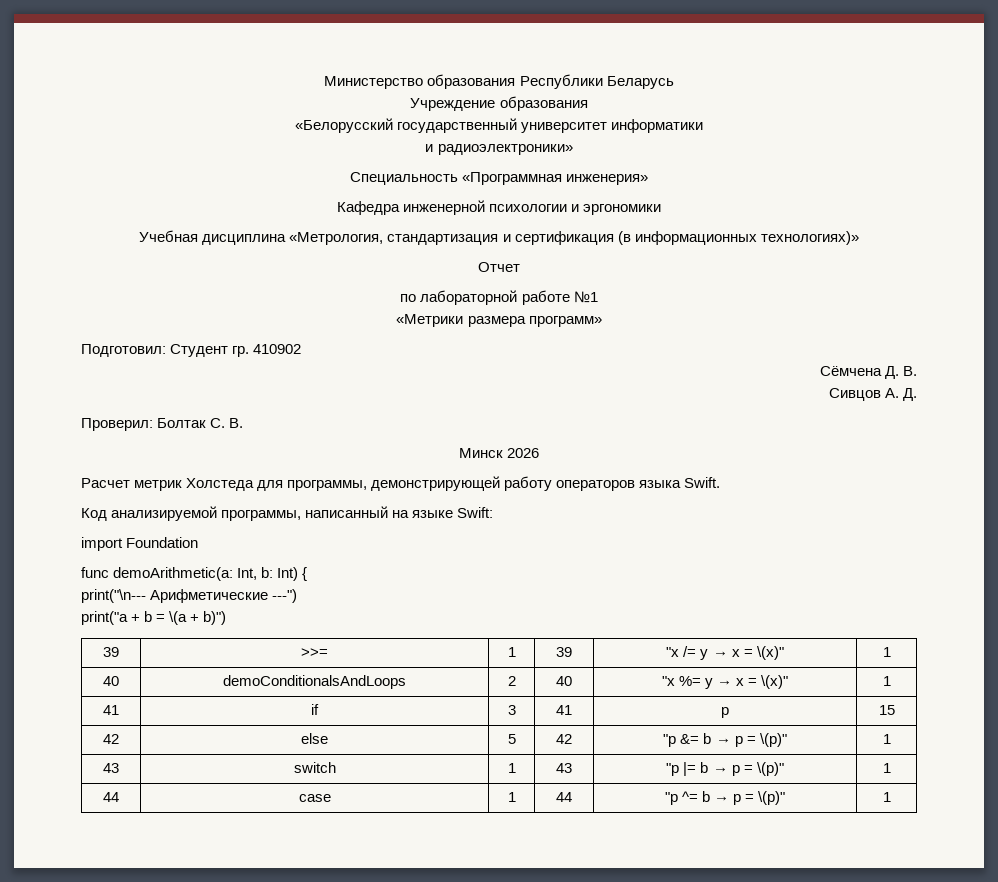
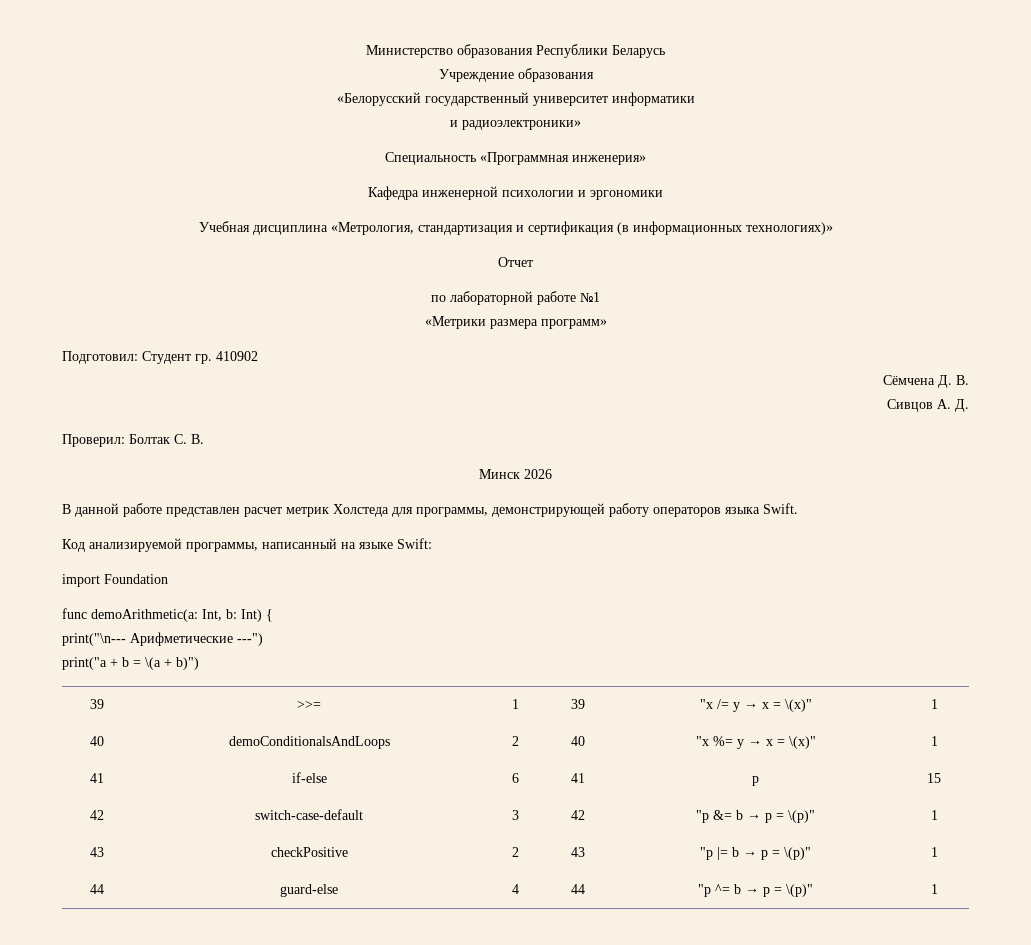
[81,478,130,488] Расчет -> [62,503,282,517] В данной работе представлен расчет
[311,704,319,715] [507,705,516,715] if | 3 -> [291,772,327,783] [511,773,519,783] if-else | 6
[301,733,328,744] [507,734,516,744] else | 5 -> [255,809,363,820] [511,810,519,820] switch-case-default | 3
[293,762,336,773] [507,763,516,773] switch | 1 -> [270,847,348,857] [511,847,519,857] checkPositive | 2
[298,794,331,802] [507,792,516,802] case | 1 -> [280,884,338,897] [511,884,519,894] guard-else | 4

